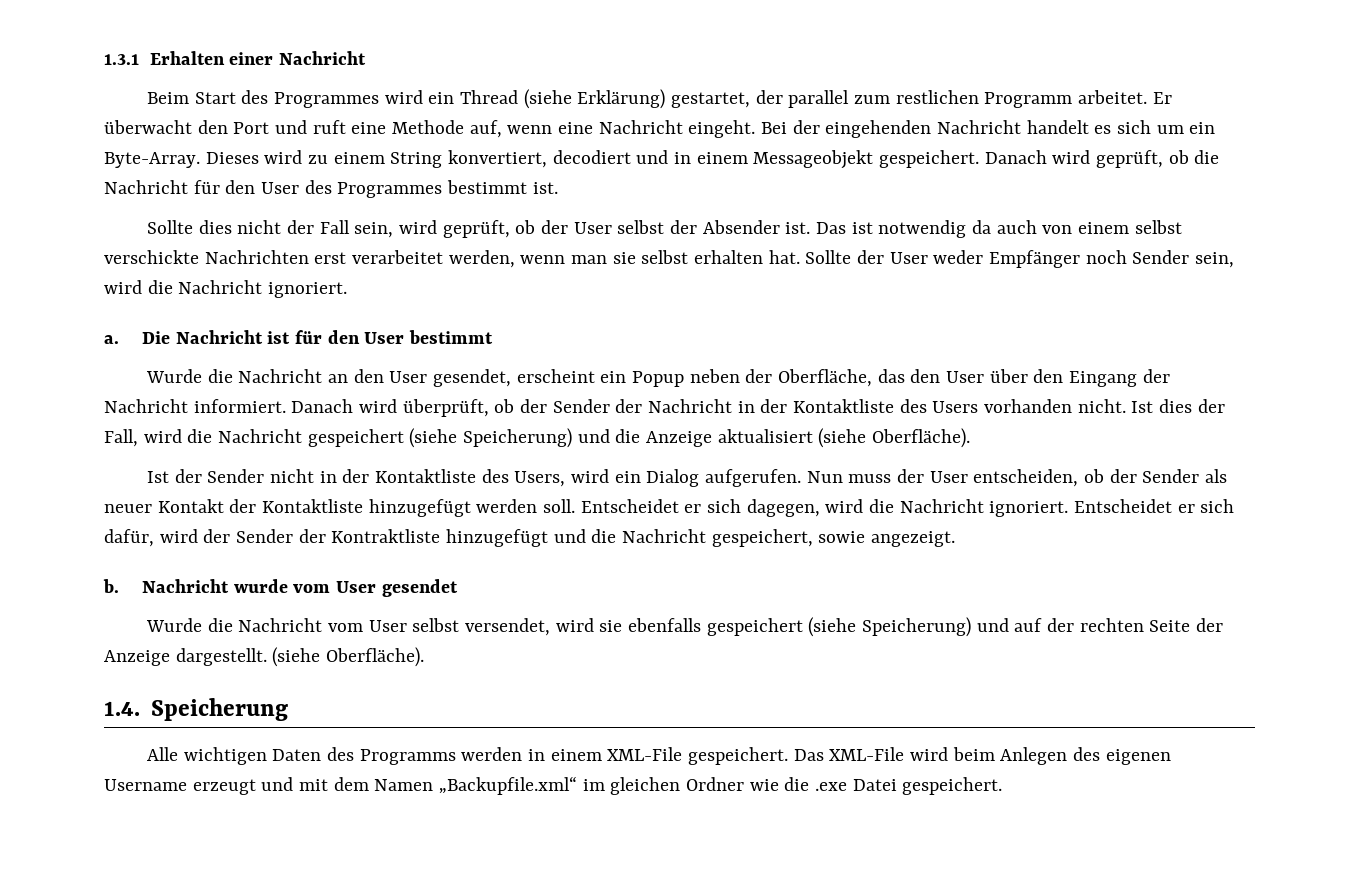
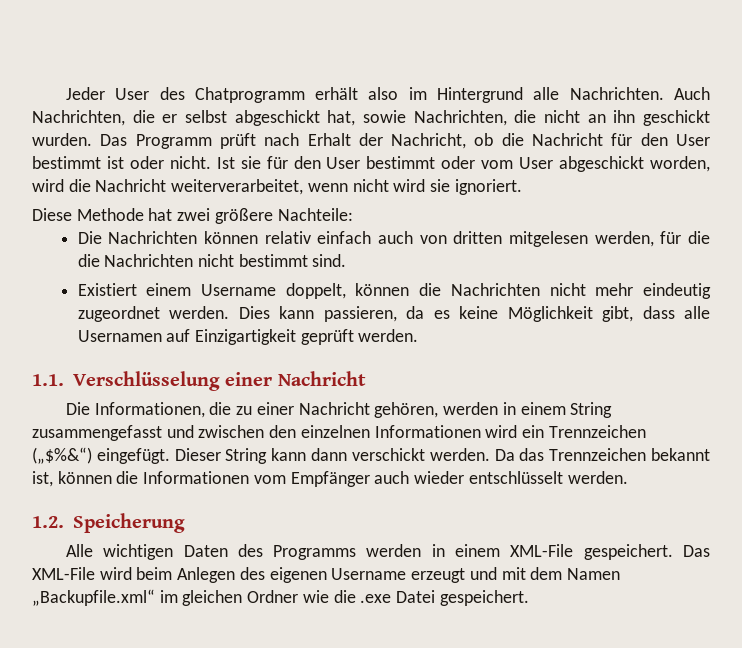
[104,51,366,65] [146,89,1172,109] [104,120,1216,138] [104,150,1164,169] 1.3.1 Erhalten einer Nachricht // Beim Start des Programmes wird ein Thread (siehe Erklärung) gestartet, der parallel zum restlichen Programm arbeitet. Er überwacht den Port und ruft eine Methode auf, wenn eine Nachricht eingeht. Bei der eingehenden Nachricht handelt es sich um ein Byte-Array. Dieses wird zu einem String konvertiert, decodiert und in einem Messageobjekt gespeichert. Danach wird geprüft, -> [65,87,710,103] [32,110,710,126] [32,133,467,149] Jeder User des Chatprogramm erhält also im Hintergrund alle Nachrichten. Auch Nachrichten, die er selbst abgeschickt hat, sowie Nachrichten, die nicht an ihn geschickt wurden. Das Programm prüft nach Erhalt der Nachricht,
[304,180,558,198] [146,220,1182,238] [104,250,1235,268] [104,280,348,298] [104,330,493,344] [145,369,1170,387] [104,399,1225,417] [104,428,971,448] [146,469,1227,487] [104,499,1235,517] [104,529,956,547] [103,579,458,597] [145,617,1223,637] [104,647,425,667] [104,701,140,716] des Programmes bestimmt ist. // Sollte dies nicht der Fall sein, wird geprüft, ob der User selbst der Absender ist. Das ist notwendig da auch von einem selbst verschickte Nachrichten erst verarbeitet werden, wenn man sie selbst erhalten hat. Sollte der User weder Empfänger noch Sender sein, wird die Nachricht ignoriert. // a. Die Nachricht ist für den User bestimmt // Wurde die Nachricht an den User gesendet, erscheint ein Popup neben der Oberfläche, das den User über den Eingang der Nachricht informiert. Danach wird überprüft, ob der Sender der Nachricht in der Kontaktliste des Users vorhanden nicht. Ist dies der Fall, wird die Nachricht gespeichert (siehe Speicherung) und die Anzeige aktualisiert (siehe Oberfläche). // Ist der Sender nicht in der Kontaktliste des Users, wird ein Dialog aufgerufen. Nun muss der User entscheiden, ob der Sender als neuer Kontakt der Kontaktliste hinzugefügt werden soll. Entscheidet er sich dagegen, wird die Nachricht ignoriert. Entscheidet er sich dafür, wird der Sender der Kontraktliste hinzugefügt und die Nachricht gespeichert, sowie angezeigt. // b. Nachricht wurde vom User gesendet // Wurde die Nachricht vom User selbst versendet, wird sie ebenfalls gespeichert (siehe Speicherung) und auf der rechten Seite der Anzeige dargestellt. (siehe Oberfläche). // 1.4. -> [32,156,711,172] [32,179,522,195] [32,208,353,224] [77,231,710,247] [77,254,347,267] [77,283,711,299] [77,306,710,322] [77,329,419,345] [32,371,366,391] [65,402,613,418] [32,425,646,441] [32,447,710,464] [32,471,628,487] [32,516,64,528] bestimmt ist oder nicht. Ist sie für den User bestimmt oder vom User abgeschickt worden, wird die Nachricht weiterverarbeitet, wenn nicht wird sie ignoriert. // Diese Methode hat zwei größere Nachteile: // Die Nachrichten können relativ einfach auch von dritten mitgelesen werden, für die die Nachrichten nicht bestimmt sind. // Existiert einem Username doppelt, können die Nachrichten nicht mehr eindeutig zugeordnet werden. Dies kann passieren, da es keine Möglichkeit gibt, dass alle Usernamen auf Einzigartigkeit geprüft werden. // 1.1. Verschlüsselung einer Nachricht // Die Informationen, die zu einer Nachricht gehören, werden in einem String zusammengefasst und zwischen den einzelnen Informationen wird ein Trennzeichen („$%&“) eingefügt. Dieser String kann dann verschickt werden. Da das Trennzeichen bekannt ist, können die Informationen vom Empfänger auch wieder entschlüsselt werden. // 1.2.

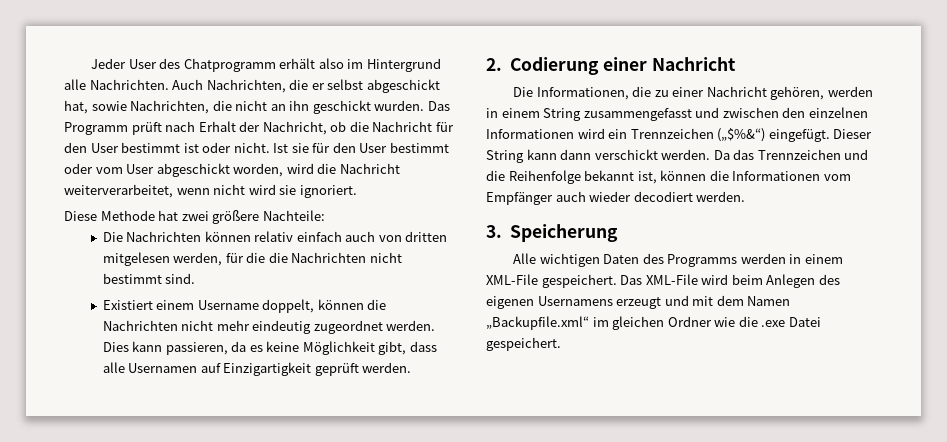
[32,371,220,391] 1.1. Verschlüsselung -> [486,57,600,75] 2. Codierung
(647, 454) none -> [844,149,869,160] [486,170,581,184] und die Reihenfolge
[468,471,628,484] [32,516,64,528] entschlüsselt werden. // 1.2. -> [633,191,746,202] [486,225,502,238] decodiert werden. // 3.
[331,568,407,580] Username -> [537,296,613,306] Usernamens

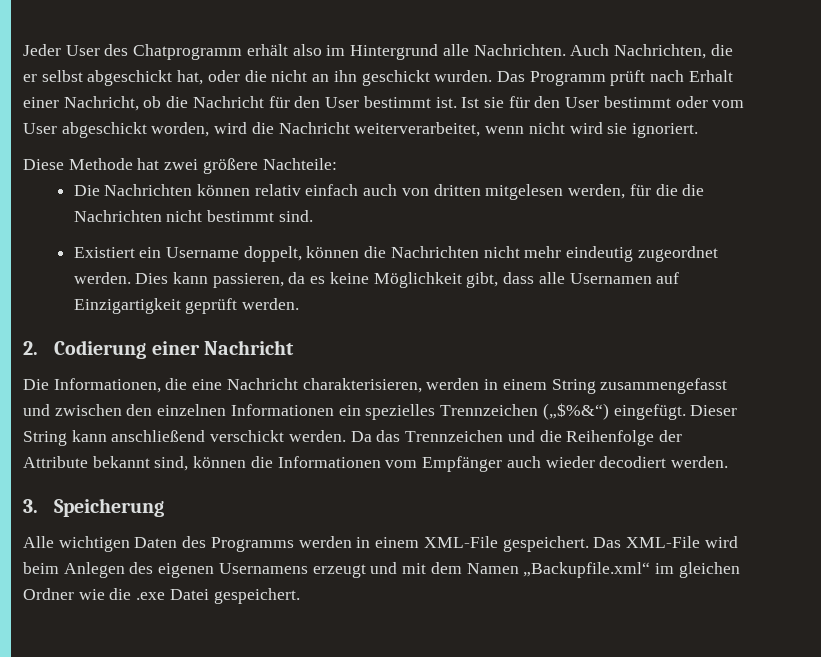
[91,100,210,114] sowie Nachrichten, -> [207,70,240,82] oder
[239,121,261,132] der -> [23,97,59,108] einer
[183,142,270,153] ist oder nicht. -> [435,97,457,108] ist.
[156,300,195,310] einem -> [139,247,162,258] ein
[654,86,825,100] zu einer Nachricht gehören, -> [192,378,422,393] eine Nachricht charakterisieren,
[577,128,628,139] wird ein -> [338,404,436,420] ein spezielles
[560,149,592,160] dann -> [111,430,206,442] anschließend
[584,170,657,184] bekannt ist, -> [658,430,682,442] [23,456,189,471] der Attribute bekannt sind,

